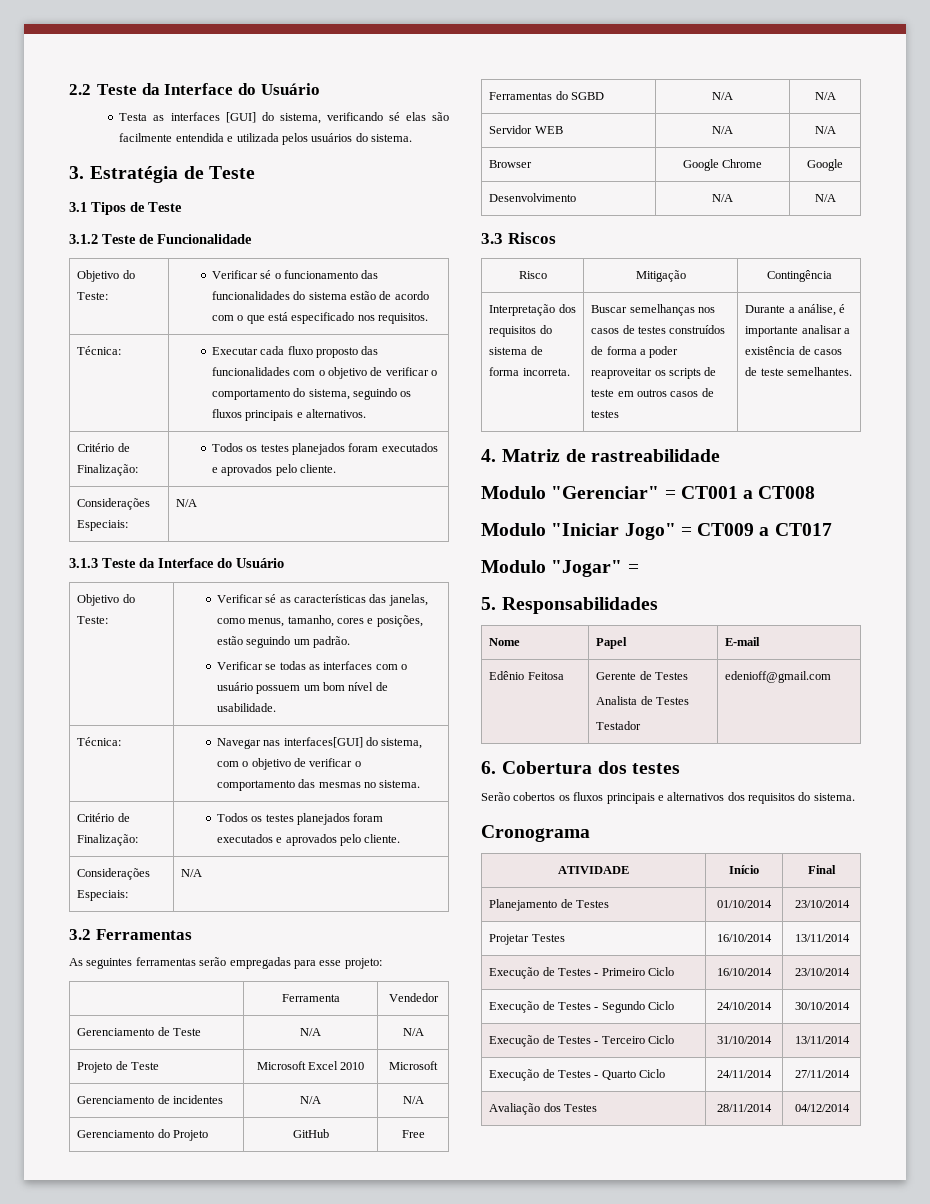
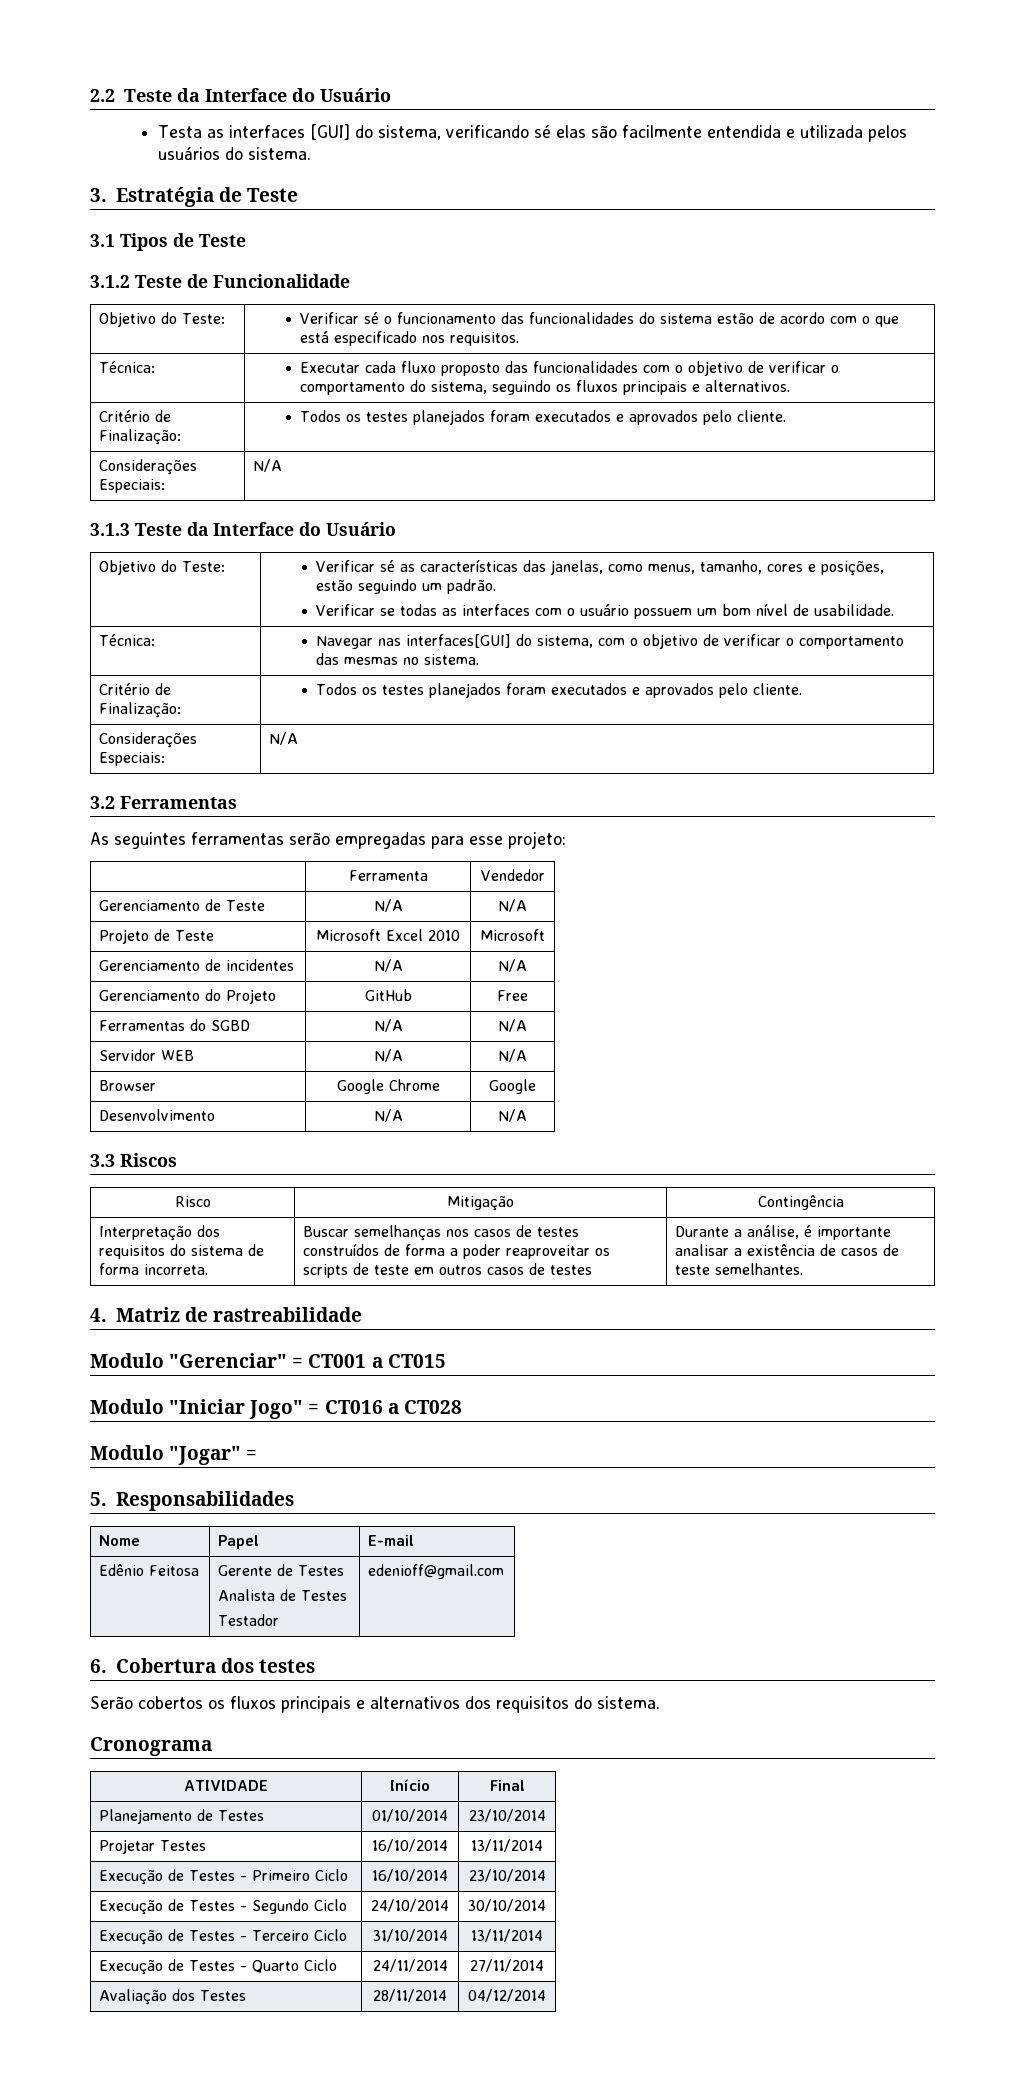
[758,486,816,499] CT008 -> [387,1354,446,1368] CT015
[697,523,832,536] CT009 a CT017 -> [324,1400,462,1414] CT016 a CT028

